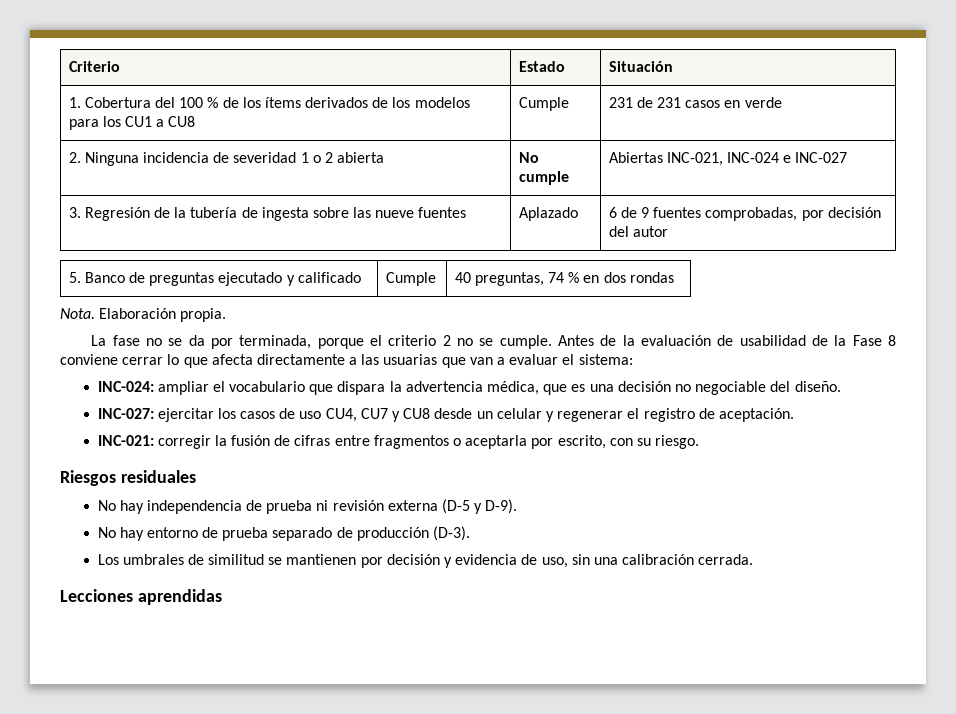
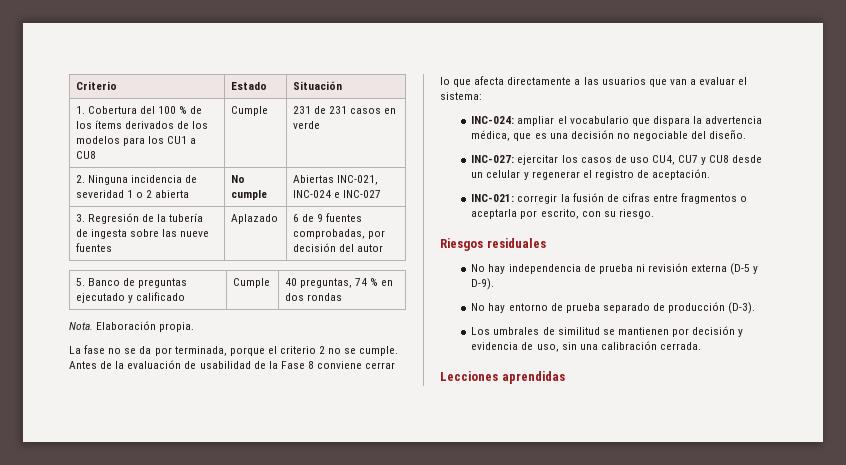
[383,354,438,365] usuarias -> [601,77,646,85] usuarios

